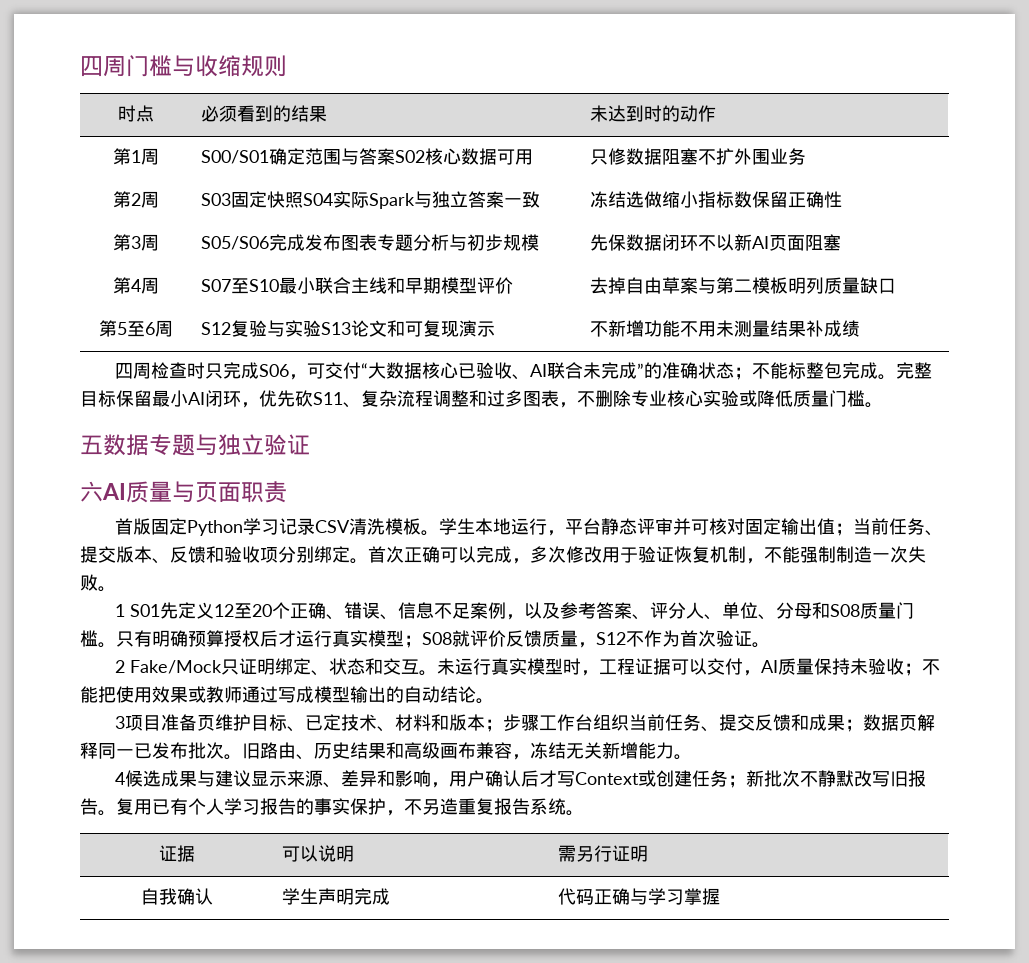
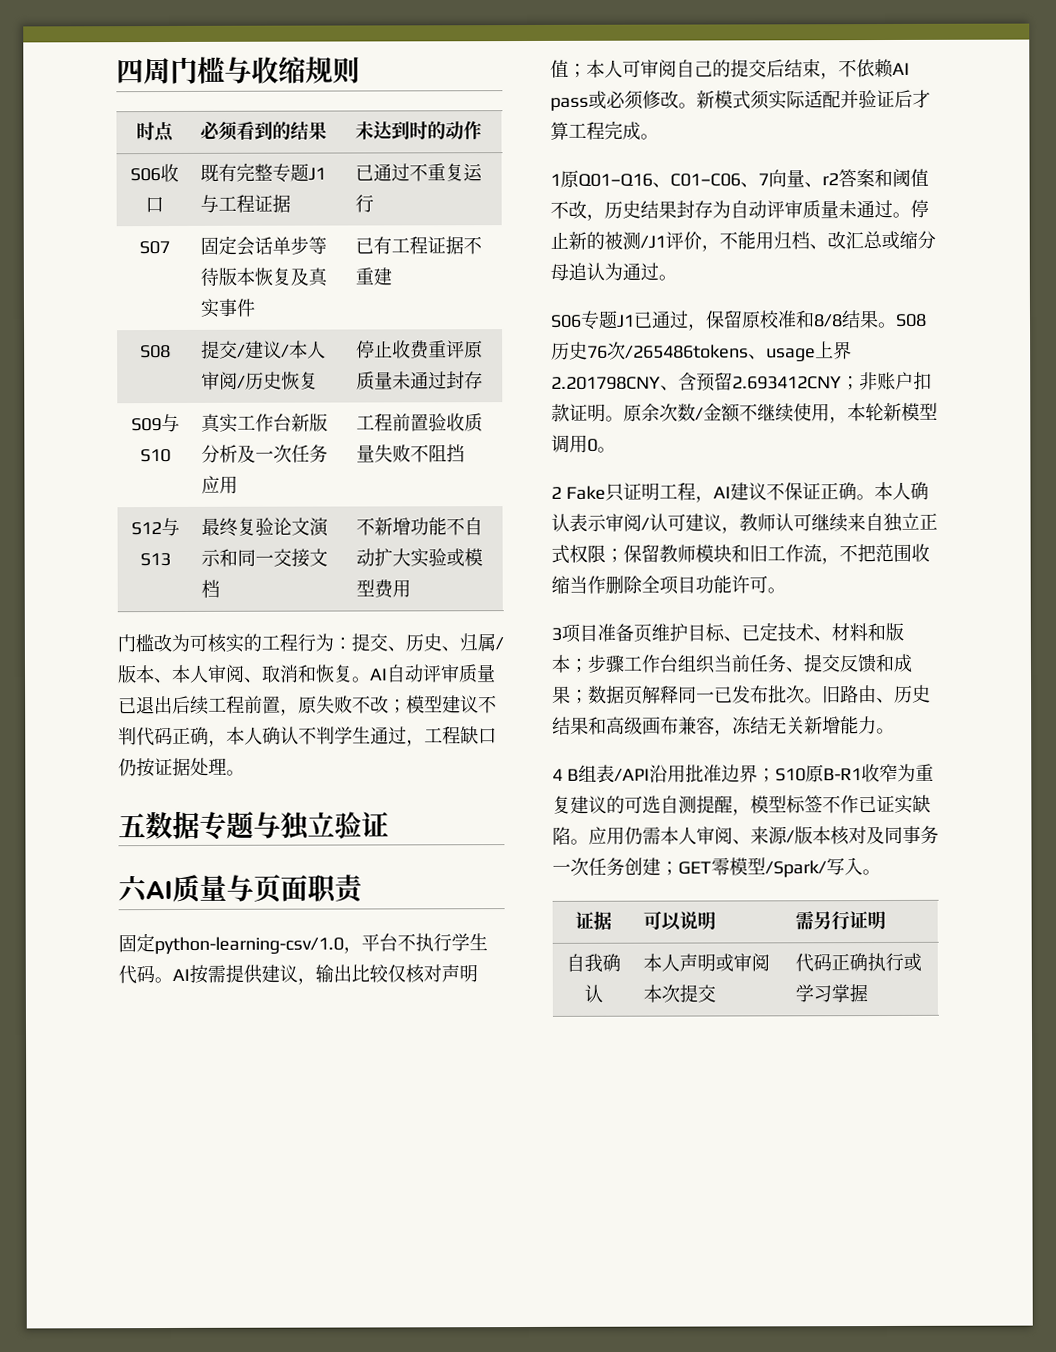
[113,148,159,165] [201,148,534,165] [590,148,807,165] [113,191,159,208] [201,191,541,209] [590,191,843,208] [113,234,159,251] [201,234,540,251] [590,234,842,251] [113,277,159,294] [201,277,514,294] [590,277,897,294] [99,320,173,337] [201,320,496,337] [590,320,861,337] [114,362,932,380] [80,390,865,408] 第1周 | S00/S01确定范围与答案S02核心数据可用 | 只修数据阻塞不扩外围业务 // 第2周 | S03固定快照S04实际Spark与独立答案一致 | 冻结选做缩小指标数保留正确性 // 第3周 | S05/S06完成发布图表专题分析与初步规模 | 先保数据闭环不以新AI页面阻塞 // 第4周 | S07至S10最小联合主线和早期模型评价 | 去掉自由草案与第二模板明列质量缺口 // 第5至6周 | S12复验与实验S13论文和可复现演示 | 不新增功能不用未测量结果补成绩 // 四周检查时只完成S06，可交付“大数据核心已验收、AI联合未完成”的准确状态；不能标整包完成。完整目标保留最小AI闭环，优先砍S11、复杂流程调整和过多图表，不删除专业核心实验或降低质量门槛 -> [129,163,179,183] [144,197,164,213] [200,162,327,183] [200,194,292,213] [355,163,484,182] [355,194,375,213] [138,240,170,255] [200,235,328,256] [200,267,329,287] [200,298,256,318] [355,236,483,255] [355,267,393,286] [139,344,171,359] [201,340,327,359] [201,371,319,390] [356,340,484,360] [356,371,484,391] [130,413,180,433] [139,448,171,463] [201,413,329,433] [201,444,329,463] [201,475,239,494] [356,413,484,433] [356,444,466,463] [130,517,180,537] [139,552,171,567] [201,517,331,537] [201,548,329,568] [201,579,221,598] [356,517,484,536] [356,548,484,568] [356,579,412,599] [117,633,504,653] [117,664,496,684] [118,695,497,716] [118,726,497,747] [118,757,227,778] S06收口 | 既有完整专题J1与工程证据 | 已通过不重复运行 // S07 | 固定会话单步等待版本恢复及真实事件 | 已有工程证据不重建 // S08 | 提交/建议/本人审阅/历史恢复 | 停止收费重评原质量未通过封存 // S09与S10 | 真实工作台新版分析及一次任务应用 | 工程前置验收质量失败不阻挡 // S12与S13 | 最终复验论文演示和同一交接文档 | 不新增功能不自动扩大实验或模型费用 // 门槛改为可核实的工程行为：提交、历史、归属/版本、本人审阅、取消和恢复。AI自动评审质量已退出后续工程前置，原失败不改；模型建议不判代码正确，本人确认不判学生通过，工程缺口仍按证据处理
[114,518,943,536] [80,546,926,564] [80,574,116,592] [114,602,914,620] [80,630,770,648] [114,658,940,676] [80,686,476,703] 首版固定Python学习记录CSV清洗模板。学生本地运行，平台静态评审并可核对固定输出值；当前任务、提交版本、反馈和验收项分别绑定。首次正确可以完成，多次修改用于验证恢复机制，不能强制制造一次失败。 // 1 S01先定义12至20个正确、错误、信息不足案例，以及参考答案、评分人、单位、分母和S08质量门槛。只有明确预算授权后才运行真实模型；S08就评价反馈质量，S12不作为首次验证。 // 2 Fake/Mock只证明绑定、状态和交互。未运行真实模型时，工程证据可以交付，AI质量保持未验收；不能把使用效果或教师通过写成模型输出的自动结论 -> [118,933,488,955] [118,964,478,985] [550,58,910,80] [550,89,931,111] [550,120,659,140] [550,168,929,188] [550,199,929,221] [550,230,936,252] [550,262,677,281] [550,310,927,331] [551,341,852,362] [551,371,932,392] [551,402,938,424] [551,434,616,453] [551,481,929,503] [551,512,938,534] [551,543,930,565] [551,575,768,595] 固定python-learning-csv/1.0，平台不执行学生代码。AI按需提供建议，输出比较仅核对声明值；本人可审阅自己的提交后结束，不依赖AI pass或必须修改。新模式须实际适配并验证后才算工程完成。 // 1原Q01–Q16、C01–C06、7向量、r2答案和阈值不改，历史结果封存为自动评审质量未通过。停止新的被测/J1评价，不能用归档、改汇总或缩分母追认为通过。 // S06专题J1已通过，保留原校准和8/8结果。S08历史76次/265486tokens、usage上界2.201798CNY、含预留2.693412CNY；非账户扣款证明。原余次数/金额不继续使用，本轮新模型调用0。 // 2 Fake只证明工程，AI建议不保证正确。本人确认表示审阅/认可建议，教师认可继续来自独立正式权限；保留教师模块和旧工作流，不把范围收缩当作删除全项目功能许可
[124,770,926,788] [80,798,566,816] 候选成果与建议显示来源、差异和影响，用户确认后才写Context或创建任务；新批次不静默改写旧报告。复用已有个人学习报告的事实保护，不另造重复报告系统 -> [566,763,934,783] [552,794,931,816] [552,825,939,846] [552,857,863,878] B组表/API沿用批准边界；S10原B-R1收窄为重复建议的可选自测提醒，模型标签不作已证实缺陷。应用仍需本人审阅、来源/版本核对及同事务一次任务创建；GET零模型/Spark/写入
[282,888,391,905] [558,888,649,905] 学生声明完成 | 代码正确与 -> [643,953,771,972] [643,984,717,1003] [795,952,923,973] 本人声明或审阅本次提交 | 代码正确执行或

